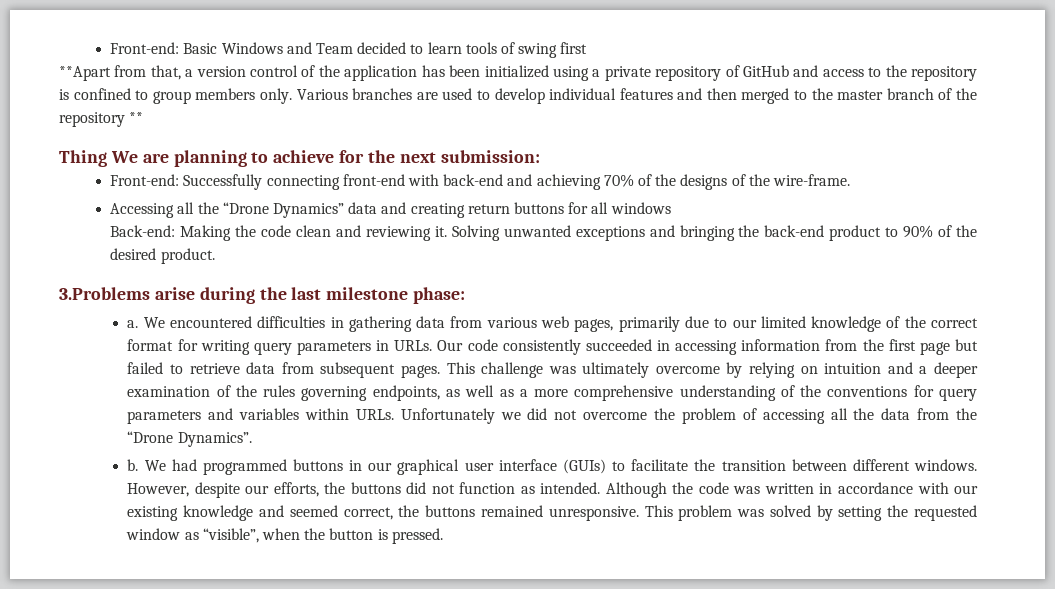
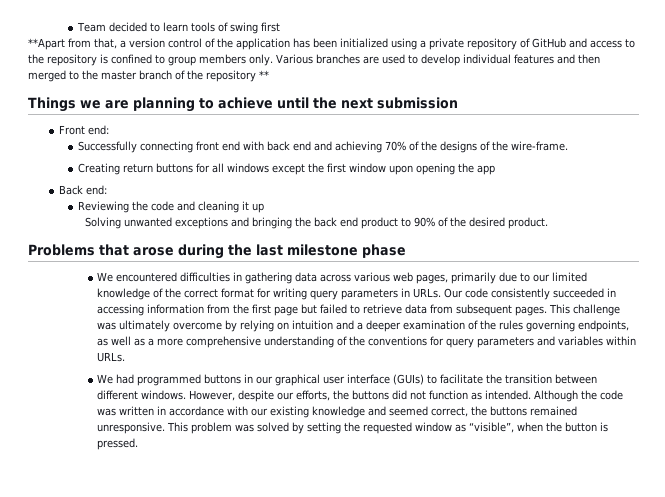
[110,42,312,54] Front-end: Basic Windows and -> (77, 27) none
[59,150,138,167] Thing We -> [28,97,101,112] Things we
[339,150,365,163] for -> [277,97,309,109] until
[440,150,540,163] [110,174,504,190] submission: // Front-end: Successfully connecting front-end with back-end -> [377,97,458,109] [59,125,110,135] [78,141,312,153] submission // Front end: // Successfully connecting front end with back end
[110,202,465,218] Accessing all the “Drone Dynamics” data and creating -> [78,163,121,175] Creating
[110,225,447,241] // Back-end: Making the code clean and reviewing it. -> [272,163,496,175] [59,185,108,195] [78,201,265,213] except the first window upon opening the app // Back end: // Reviewing the code and cleaning it up //
[764,225,825,237] back-end -> [314,217,359,227] back end
[59,287,195,300] 3.Problems arise -> [28,244,174,256] Problems that arose
[413,287,466,304] [127,320,139,328] phase: // a. -> [362,244,406,258] phase //
[450,316,483,328] from -> [320,274,352,282] across
[400,408,978,424] [127,431,252,447] [127,459,139,471] Unfortunately we did not overcome the problem of accessing all the data from the “Drone Dynamics”. // b. -> (126, 357) //

